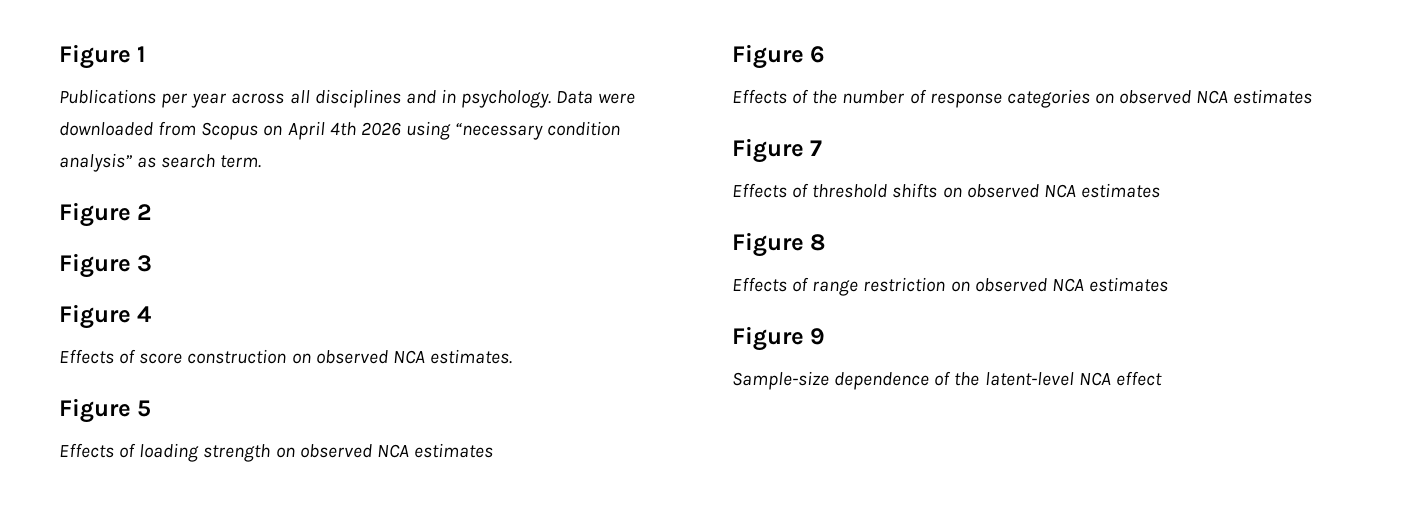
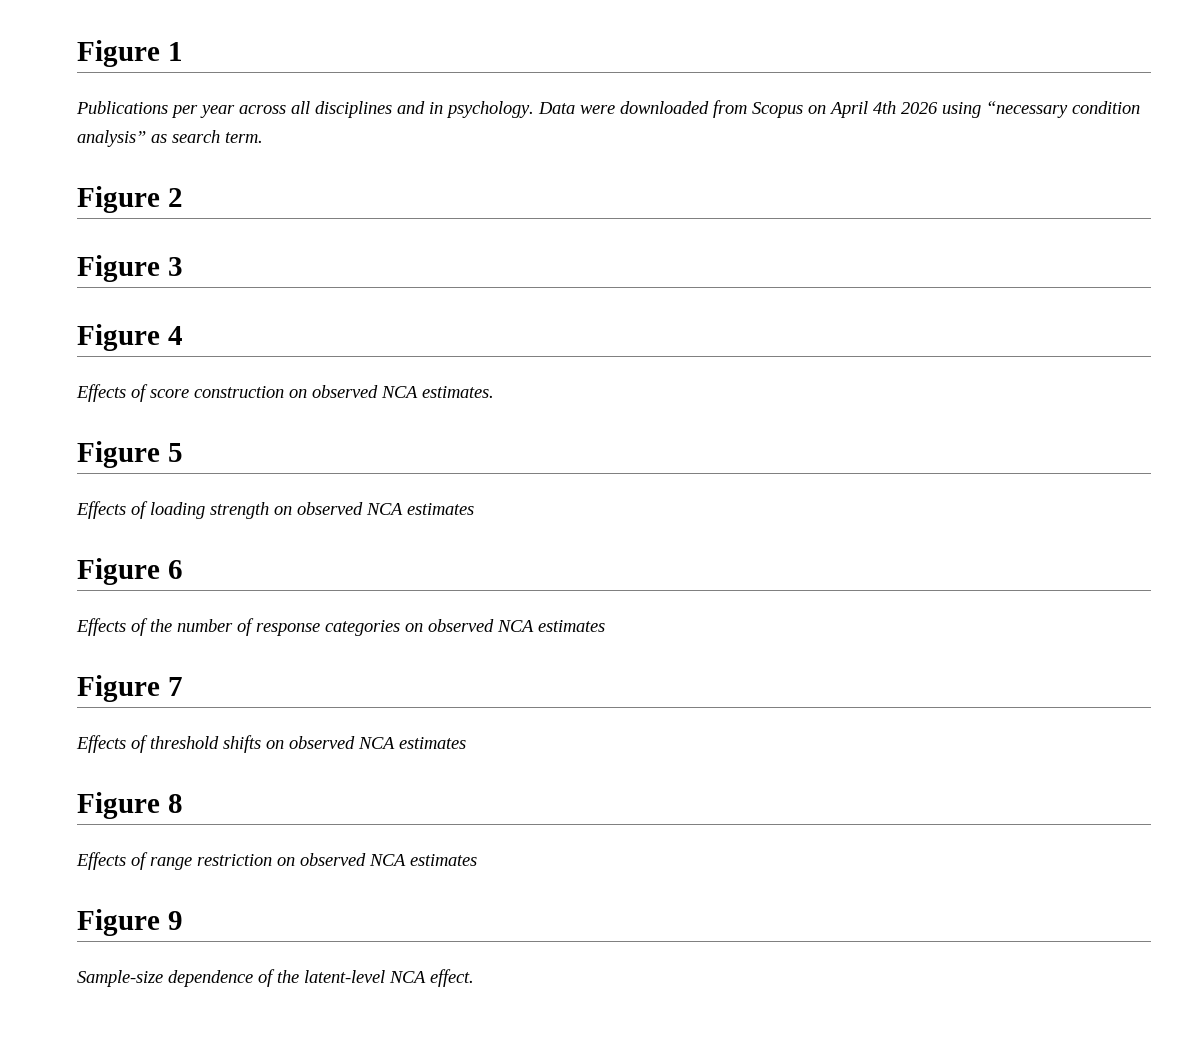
[1115,371,1162,386] effect -> [430,969,474,987] effect.

